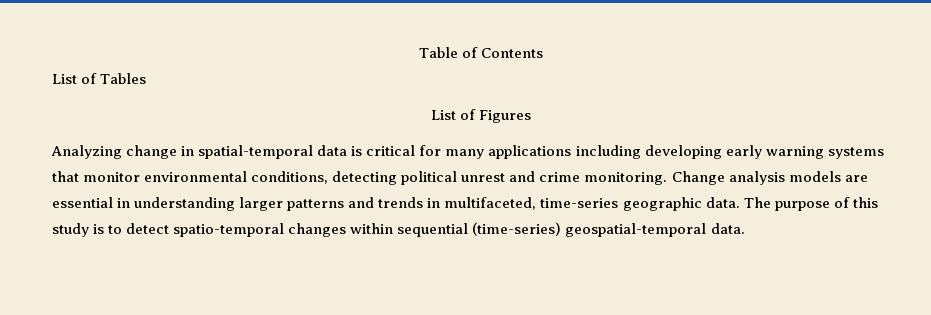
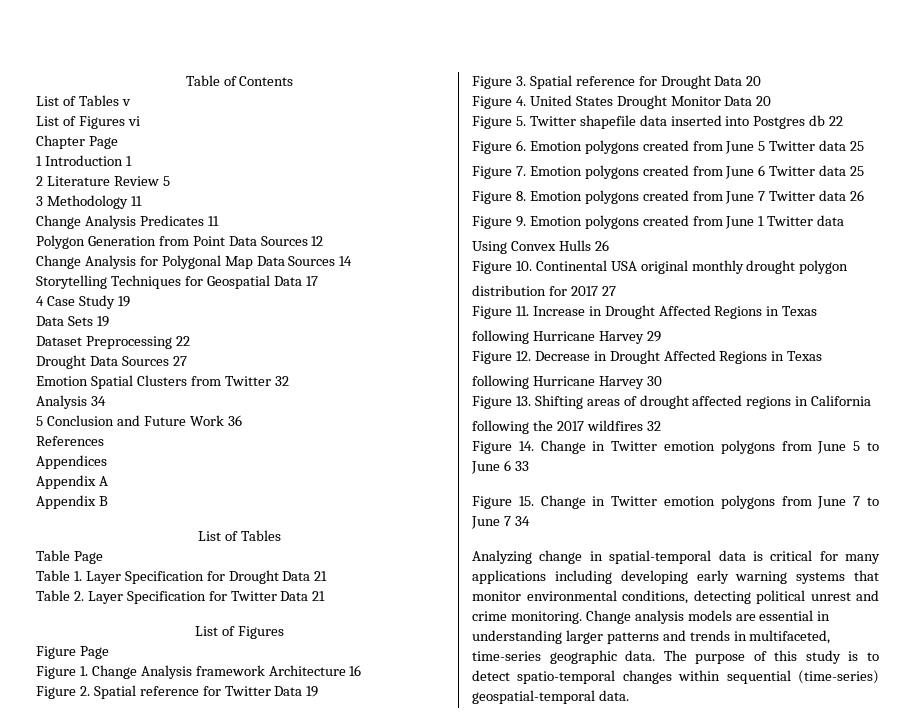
[430,109,532,123] // List of Figures -> [121,99,131,106] [36,116,140,129] [36,135,118,149] [36,155,132,166] [36,176,170,186] [36,195,142,209] [36,215,219,229] [36,235,324,249] [36,255,353,269] [36,275,318,289] [36,295,130,309] [36,316,109,327] [36,336,190,349] [36,355,187,369] [36,375,289,389] [36,395,106,409] [36,415,242,426] [36,436,104,446] [36,455,107,469] [36,475,108,489] [36,495,108,509] [198,530,281,541] [36,550,103,564] [36,570,328,584] [36,590,326,604] [195,626,284,639] [36,646,109,659] [36,665,362,679] [36,685,319,699] [472,75,762,89] [472,95,772,109] [472,115,844,129] [472,140,865,154] [472,165,865,179] [472,190,865,204] [472,215,845,229] [472,240,609,254] [472,260,849,274] [472,285,616,296] [472,305,818,319] [472,330,661,344] [472,350,823,364] [472,375,662,389] [472,395,872,409] [472,420,661,434] [472,440,880,454] [471,460,529,474] [472,495,880,509] [471,516,530,529] v // List of Figures vi // Chapter Page // 1 Introduction 1 // 2 Literature Review 5 // 3 Methodology 11 // Change Analysis Predicates 11 // Polygon Generation from Point Data Sources 12 // Change Analysis for Polygonal Map Data Sources 14 // Storytelling Techniques for Geospatial Data 17 // 4 Case Study 19 // Data Sets 19 // Dataset Preprocessing 22 // Drought Data Sources 27 // Emotion Spatial Clusters from Twitter 32 // Analysis 34 // 5 Conclusion and Future Work 36 // References // Appendices // Appendix A // Appendix B // List of Tables // Table Page // Table 1. Layer Specification for Drought Data 21 // Table 2. Layer Specification for Twitter Data 21 // List of Figures // Figure Page // Figure 1. Change Analysis framework Architecture 16 // Figure 2. Spatial reference for Twitter Data 19 // Figure 3. Spatial reference for Drought Data 20 // Figure 4. United States Drought Monitor Data 20 // Figure 5. Twitter shapefile data inserted into Postgres db 22 // Figure 6. Emotion polygons created from June 5 Twitter data 25 // Figure 7. Emotion polygons created from June 6 Twitter data 25 // Figure 8. Emotion polygons created from June 7 Twitter data 26 // Figure 9. Emotion polygons created from June 1 Twitter data // Using Convex Hulls 26 // Figure 10. Continental USA original monthly drought polygon // distribution for 2017 27 // Figure 11. Increase in Drought Affected Regions in Texas // following Hurricane Harvey 29 // Figure 12. Decrease in Drought Affected Regions in Texas // following Hurricane Harvey 30 // Figure 13. Shifting areas of drought affected regions in California // following the 2017 wildfires 32 // Figure 14. Change in Twitter emotion polygons from June 5 to June 6 33 // Figure 15. Change in Twitter emotion polygons from June 7 to June 7 34

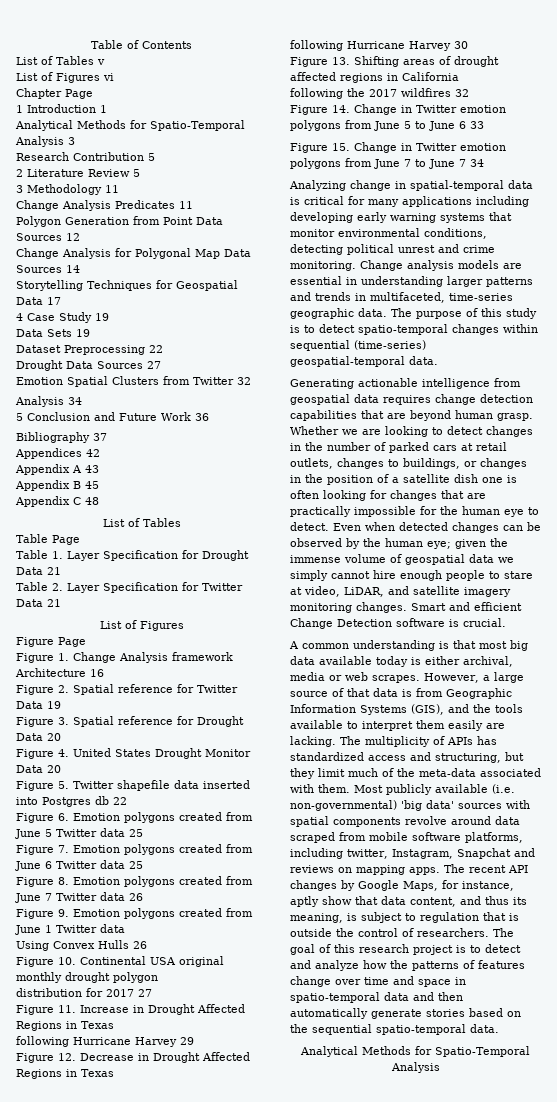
(132, 161) none -> [15,120,245,131] [15,136,75,147] [16,152,155,161] // Analytical Methods for Spatio-Temporal Analysis 3 // Research Contribution 5
[36,436,104,446] References -> [16,432,107,443] Bibliography 37
(107, 462) none -> [86,449,100,457] 42
(108, 481) none -> [85,465,99,473] 43
(108, 501) none -> [85,481,99,489] [15,496,99,507] 45 // Appendix C 48
(629, 695) none -> [290,378,521,389] [290,394,533,405] [290,410,533,421] [290,426,533,437] [290,442,507,453] [290,458,527,469] [290,474,517,485] [290,490,486,501] [290,506,539,517] [290,522,541,533] [290,538,508,549] [290,554,514,565] [290,570,533,581] [290,586,511,597] [290,602,522,613] [290,618,506,629] [289,640,528,651] [290,656,513,667] [290,672,524,683] [290,688,512,699] [290,704,523,715] [290,720,505,731] [290,736,497,747] [290,752,524,763] [290,768,541,779] [290,784,515,795] [290,800,530,811] [290,816,520,827] [290,832,523,843] [290,848,535,859] [290,864,528,875] [290,880,514,891] [290,896,527,907] [290,912,519,923] [290,928,514,937] [290,944,521,955] [290,960,525,971] [290,976,466,987] [290,992,463,1003] [290,1008,521,1019] [290,1024,499,1035] [300,1046,530,1057] [390,1062,440,1073] // Generating actionable intelligence from geospatial data requires change detection capabilities that are beyond human grasp. Whether we are looking to detect changes in the number of parked cars at retail outlets, changes to buildings, or changes in the position of a satellite dish one is often looking for changes that are practically impossible for the human eye to detect. Even when detected changes can be observed by the human eye; given the immense volume of geospatial data we simply cannot hire enough people to stare at video, LiDAR, and satellite imagery monitoring changes. Smart and efficient Change Detection software is crucial. // A common understanding is that most big data available today is either archival, media or web scrapes. However, a large source of that data is from Geographic Information Systems (GIS), and the tools available to interpret them easily are lacking. The multiplicity of APIs has standardized access and structuring, but they limit much of the meta-data associated with them. Most publicly available (i.e. non-governmental) 'big data' sources with spatial components revolve around data scraped from mobile software platforms, including twitter, Instagram, Snapchat and reviews on mapping apps. The recent API changes by Google Maps, for instance, aptly show that data content, and thus its meaning, is subject to regulation that is outside the control of researchers. The goal of this research project is to detect and analyze how the patterns of features change over time and space in spatio-temporal data and then automatically generate stories based on the sequential spatio-temporal data. // Analytical Methods for Spatio-Temporal Analysis

